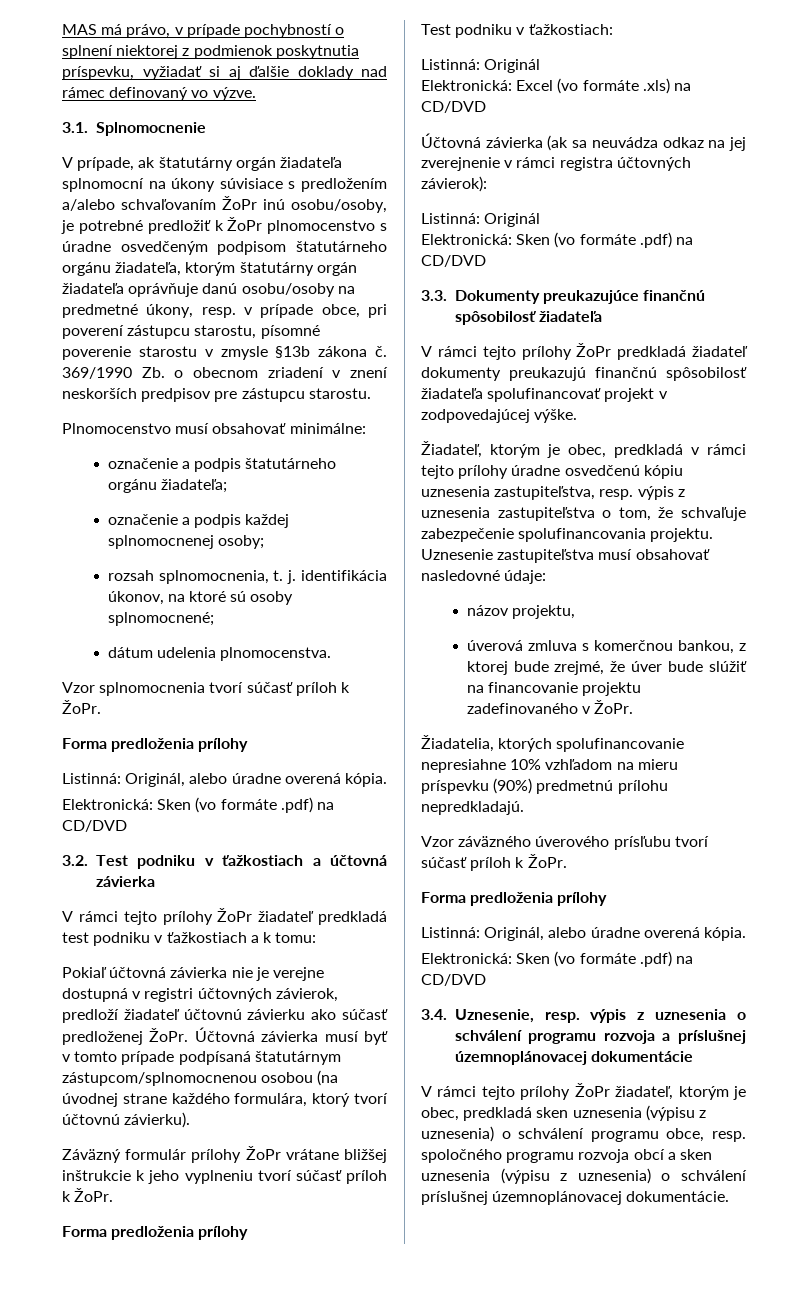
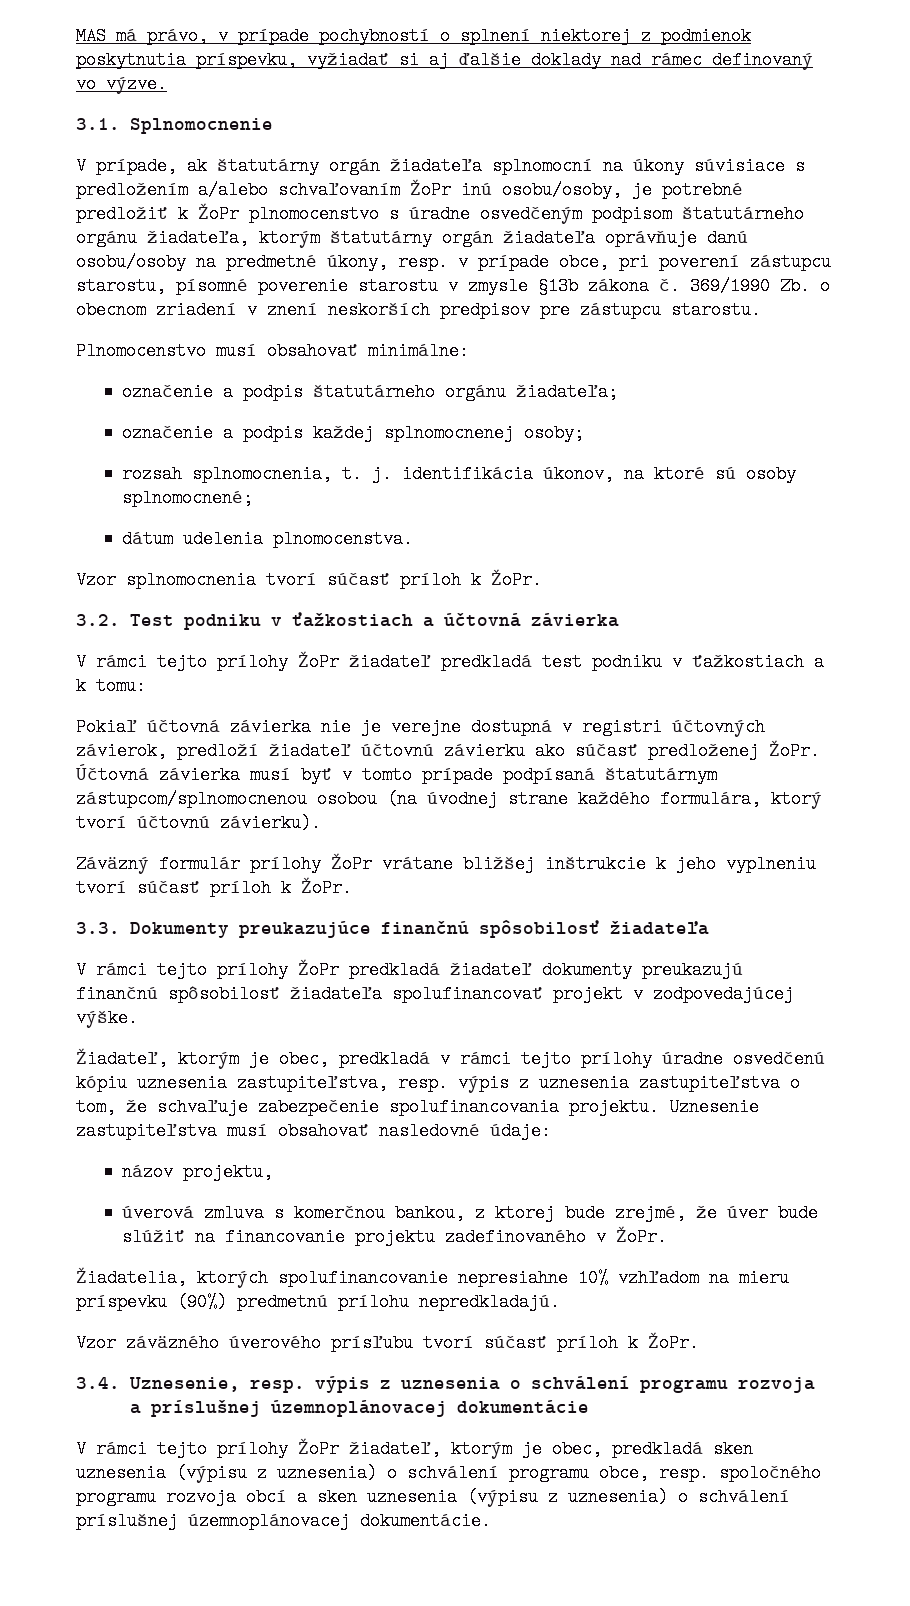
[62,738,249,752] [62,773,387,787] [62,797,334,813] [62,820,127,832] // Forma predloženia prílohy // Listinná: Originál, alebo úradne overená kópia. // Elektronická: Sken (vo formáte .pdf) na CD/DVD -> (542, 579) none
[62,1226,249,1240] [421,24,613,38] [421,59,541,73] [421,78,691,94] [421,101,486,113] [421,133,746,151] [421,157,691,171] [421,176,487,192] [421,213,541,227] [421,232,693,248] [421,255,486,267] // Forma predloženia prílohy // Test podniku v ťažkostiach: // Listinná: Originál // Elektronická: Excel (vo formáte .xls) na CD/DVD // Účtovná závierka (ak sa neuvádza odkaz na jej zverejnenie v rámci registra účtovných závierok): // Listinná: Originál // Elektronická: Sken (vo formáte .pdf) na CD/DVD -> (352, 887) none
[421,892,608,906] [421,927,746,941] [421,951,693,967] [421,974,486,986] // Forma predloženia prílohy // Listinná: Originál, alebo úradne overená kópia. // Elektronická: Sken (vo formáte .pdf) na CD/DVD -> (699, 1342) none

